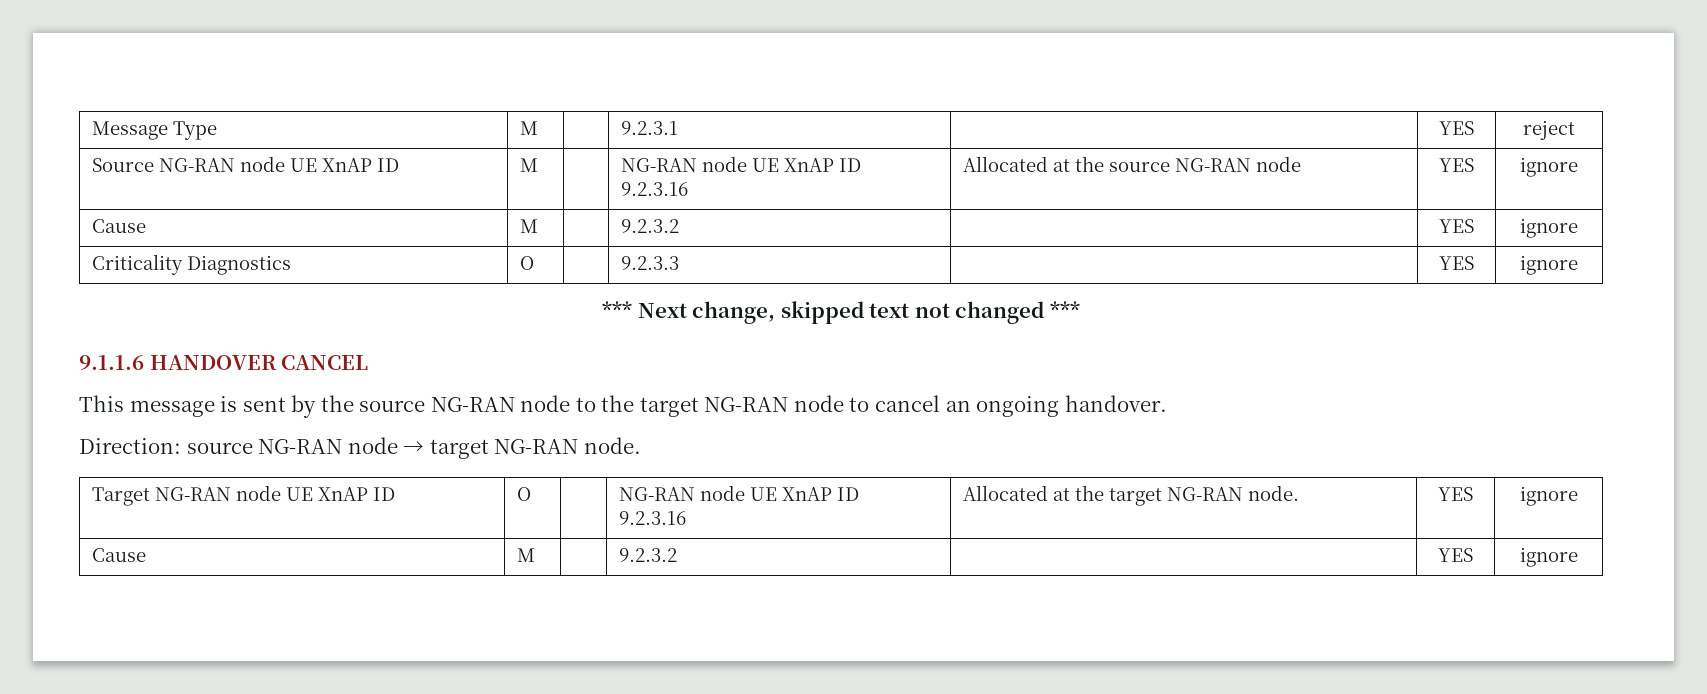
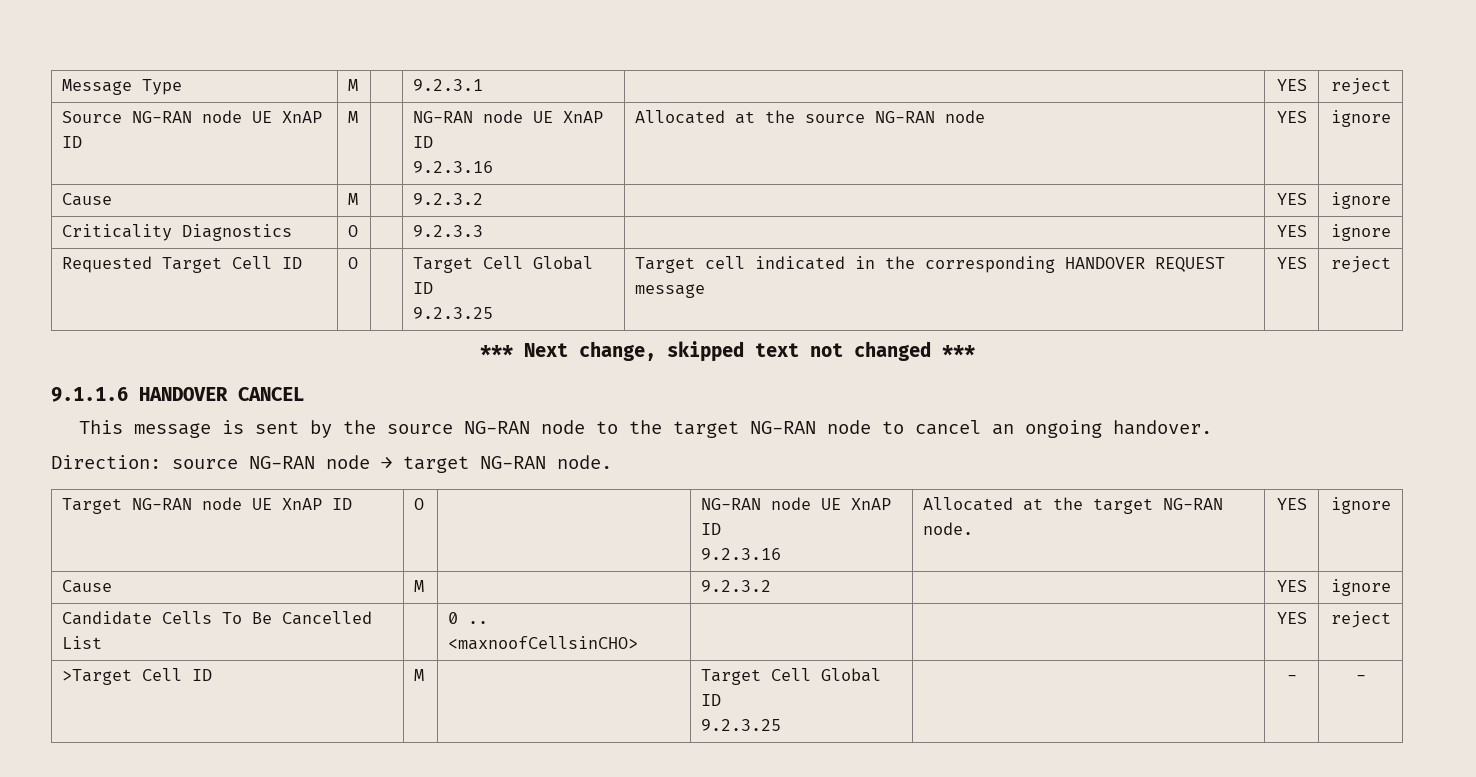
(1578, 265) none -> [62,256,303,273] [348,257,359,269] [413,256,594,273] [413,282,434,294] [413,307,494,319] [635,256,1226,273] [635,284,706,298] [1276,257,1307,269] [1330,256,1391,273] // Requested Target Cell ID | O | | Target Cell Global ID // 9.2.3.25 | Target cell indicated in the corresponding HANDOVER REQUEST message | YES | reject
(1578, 557) none -> [62,611,373,625] [62,636,103,649] [448,612,489,624] [448,636,639,650] [1276,612,1307,624] [1330,611,1391,628] [62,668,213,685] [414,669,425,681] [701,668,882,685] [701,694,722,706] [701,719,782,731] [1286,675,1297,681] [1355,675,1366,681] // Candidate Cells To Be Cancelled List | | 0 .. <maxnoofCellsinCHO> | | | YES | reject // >Target Cell ID | M | | Target Cell Global ID // 9.2.3.25 | | - | -

